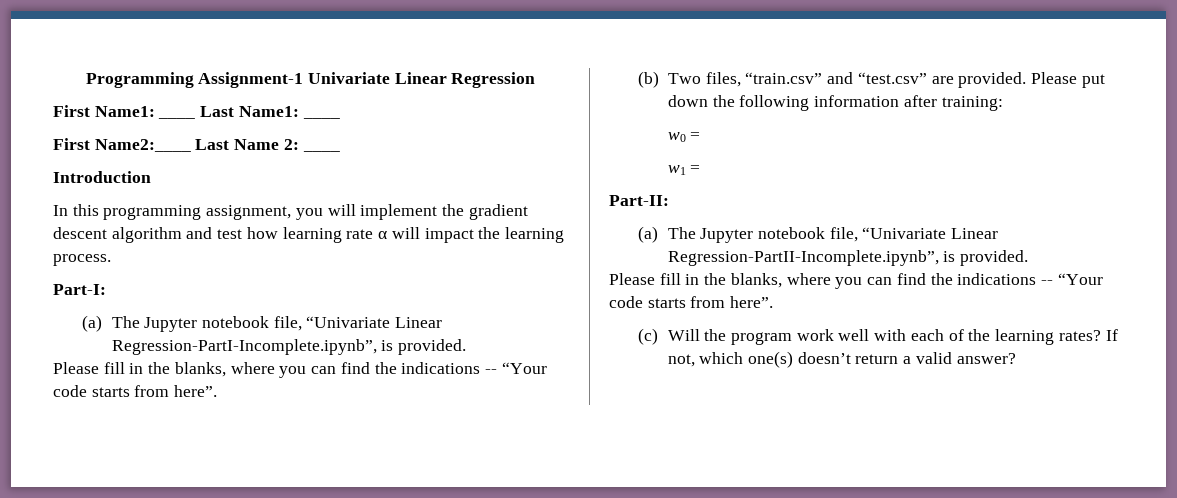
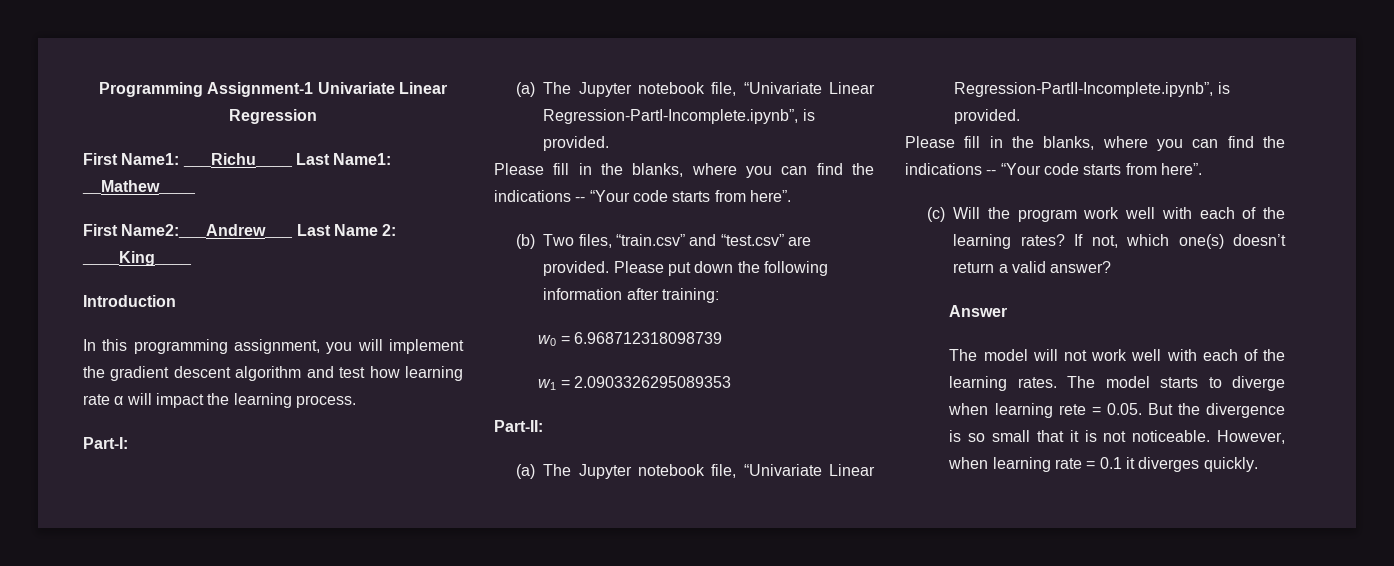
[158,117,196,119] ____ -> [182,153,293,167] ___Richu____
[302,117,340,119] [53,138,191,152] ____ // First Name2:____ -> [82,180,196,194] [83,224,294,238] __Mathew____ // First Name2:___Andrew___
[302,150,340,152] ____ -> [82,251,192,266] ____King____
(701, 136) none -> [574,332,723,344] 6.968712318098739
(701, 169) none -> [574,376,732,388] 2.0903326295089353
(1016, 358) none -> [949,305,1008,317] [949,349,1285,361] [949,376,1285,391] [948,403,1285,418] [949,430,1285,444] [948,457,1258,472] // Answer // The model will not work well with each of the learning rates. The model starts to diverge when learning rete = 0.05. But the divergence is so small that it is not noticeable. However, when learning rate = 0.1 it diverges quickly.

